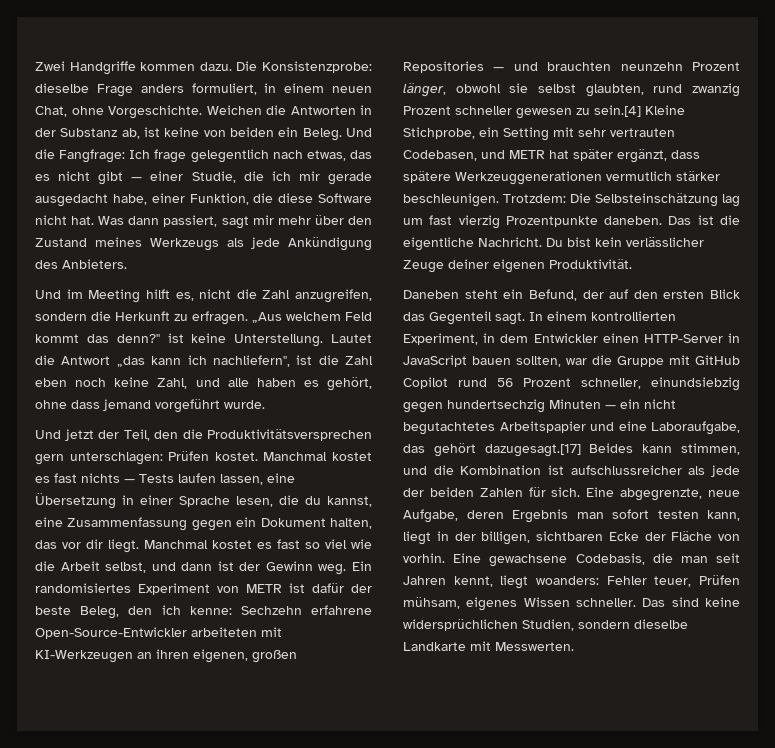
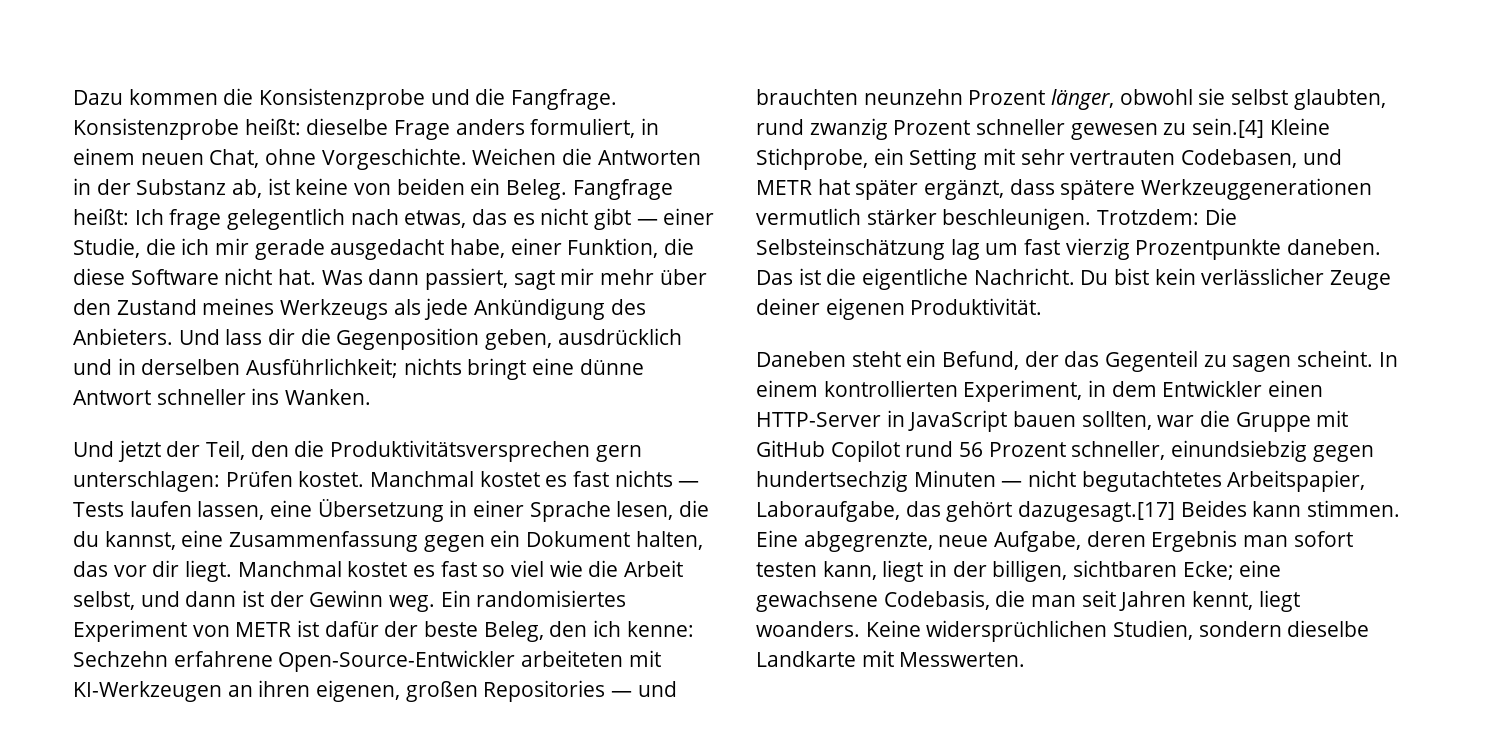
[35,61,372,75] Zwei Handgriffe kommen dazu. Die Konsistenzprobe: -> [73,88,618,110] [73,118,301,140] Dazu kommen die Konsistenzprobe und die Fangfrage. Konsistenzprobe heißt:
[346,128,372,137] [35,149,126,163] Und die Fangfrage: -> [572,179,673,200] [73,208,129,225] Fangfrage heißt:
[35,289,372,303] [35,311,372,325] [35,333,372,347] [35,355,373,367] [35,377,372,391] [35,399,265,413] // Und im Meeting hilft es, nicht die Zahl anzugreifen, sondern die Herkunft zu erfragen. „Aus welchem Feld kommt das denn?" ist keine Unterstellung. Lautet die Antwort „das kann ich nachliefern", ist die Zahl eben noch keine Zahl, und alle haben es gehört, ohne dass jemand vorgeführt wurde. -> [178,328,682,350] [73,358,644,380] [73,388,372,405] Und lass dir die Gegenposition geben, ausdrücklich und in derselben Ausführlichkeit; nichts bringt eine dünne Antwort schneller ins Wanken.
[609,289,740,299] [403,311,525,325] auf den ersten Blick das Gegenteil sagt. -> [1064,350,1374,372] das Gegenteil zu sagen scheint.
[620,399,640,409] ein -> (1023, 484) none
[499,421,647,433] Arbeitspapier und eine -> [1227,470,1366,492] Arbeitspapier,
[681,443,740,455] [403,465,740,477] [403,487,581,497] stimmen, und die Kombination ist aufschlussreicher als jede der beiden Zahlen für sich. -> [1307,500,1401,517] stimmen.
[608,531,740,541] [403,553,482,563] Ecke der Fläche von vorhin. Eine -> [1182,560,1282,580] Ecke; eine
[536,575,740,587] [403,597,740,611] woanders: Fehler teuer, Prüfen mühsam, eigenes Wissen schneller. Das sind keine -> [756,620,921,637] woanders. Keine

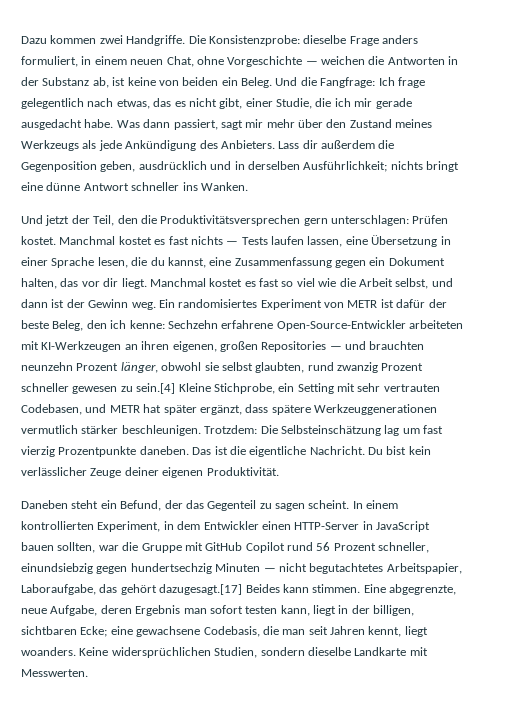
[223,88,618,110] [73,118,301,140] die Konsistenzprobe und die Fangfrage. Konsistenzprobe heißt: -> [99,35,300,46] zwei Handgriffe. Die Konsistenzprobe:
[321,148,557,170] Vorgeschichte. Weichen -> [227,56,365,67] Vorgeschichte — weichen
[572,179,673,200] [73,208,129,225] Fangfrage heißt: -> [275,77,376,88] Und die Fangfrage:
[594,208,658,230] gibt — -> [219,98,243,109] gibt,
[450,238,695,258] [73,268,317,285] habe, einer Funktion, die diese Software nicht hat. -> [84,119,114,128] habe.
[178,328,296,345] Und lass dir -> [278,140,375,149] Lass dir außerdem

